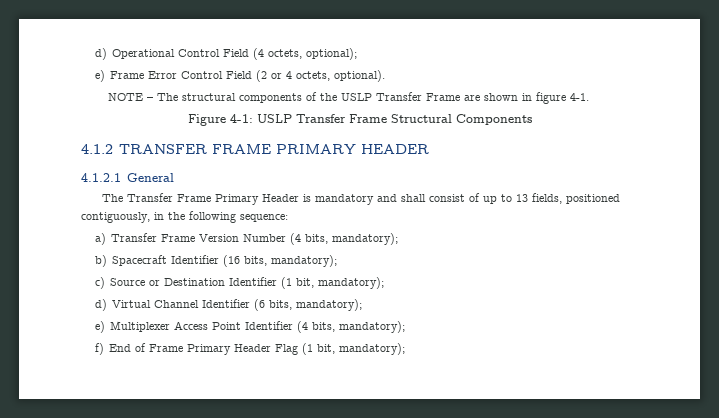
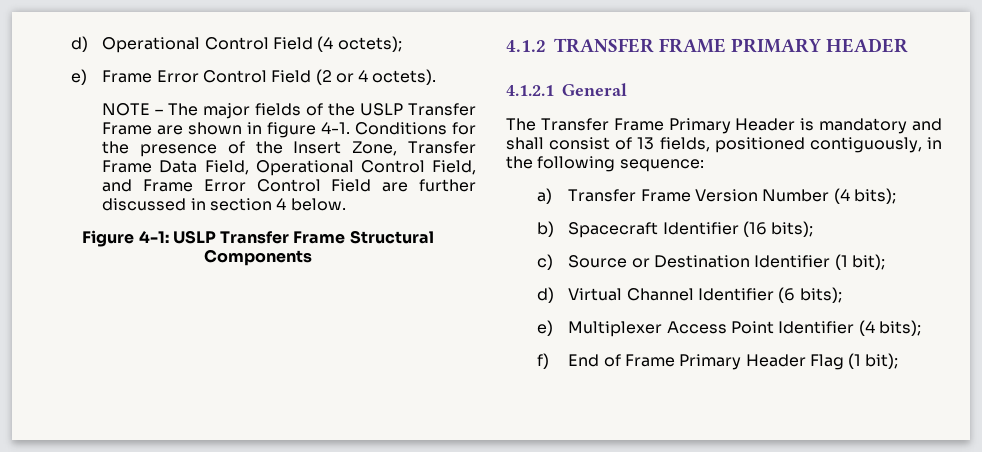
[268,48,358,60] octets, optional); -> [337,36,402,52] octets);
[296,70,386,82] octets, optional). -> [372,69,437,85] octets).
[182,93,303,103] structural components -> [203,103,302,119] major fields
(590, 97) none -> [355,122,476,135] [102,141,476,157] [102,160,476,176] [102,179,476,192] [102,198,346,211] Conditions for the presence of the Insert Zone, Transfer Frame Data Field, Operational Control Field, and Frame Error Control Field are further discussed in section 4 below.
[483,194,513,204] up to -> (633, 143) none
[305,233,399,245] bits, mandatory); -> [853,188,896,204] bits);
[244,255,338,267] bits, mandatory); -> [771,221,814,237] bits);
[296,277,385,289] bit, mandatory); -> [851,254,885,270] bit);
[269,299,363,311] bits, mandatory); -> [799,287,842,303] bits);
[312,321,406,333] bits, mandatory); -> [878,320,921,336] bits);
[317,343,406,355] bit, mandatory); -> [865,353,899,369] bit);

